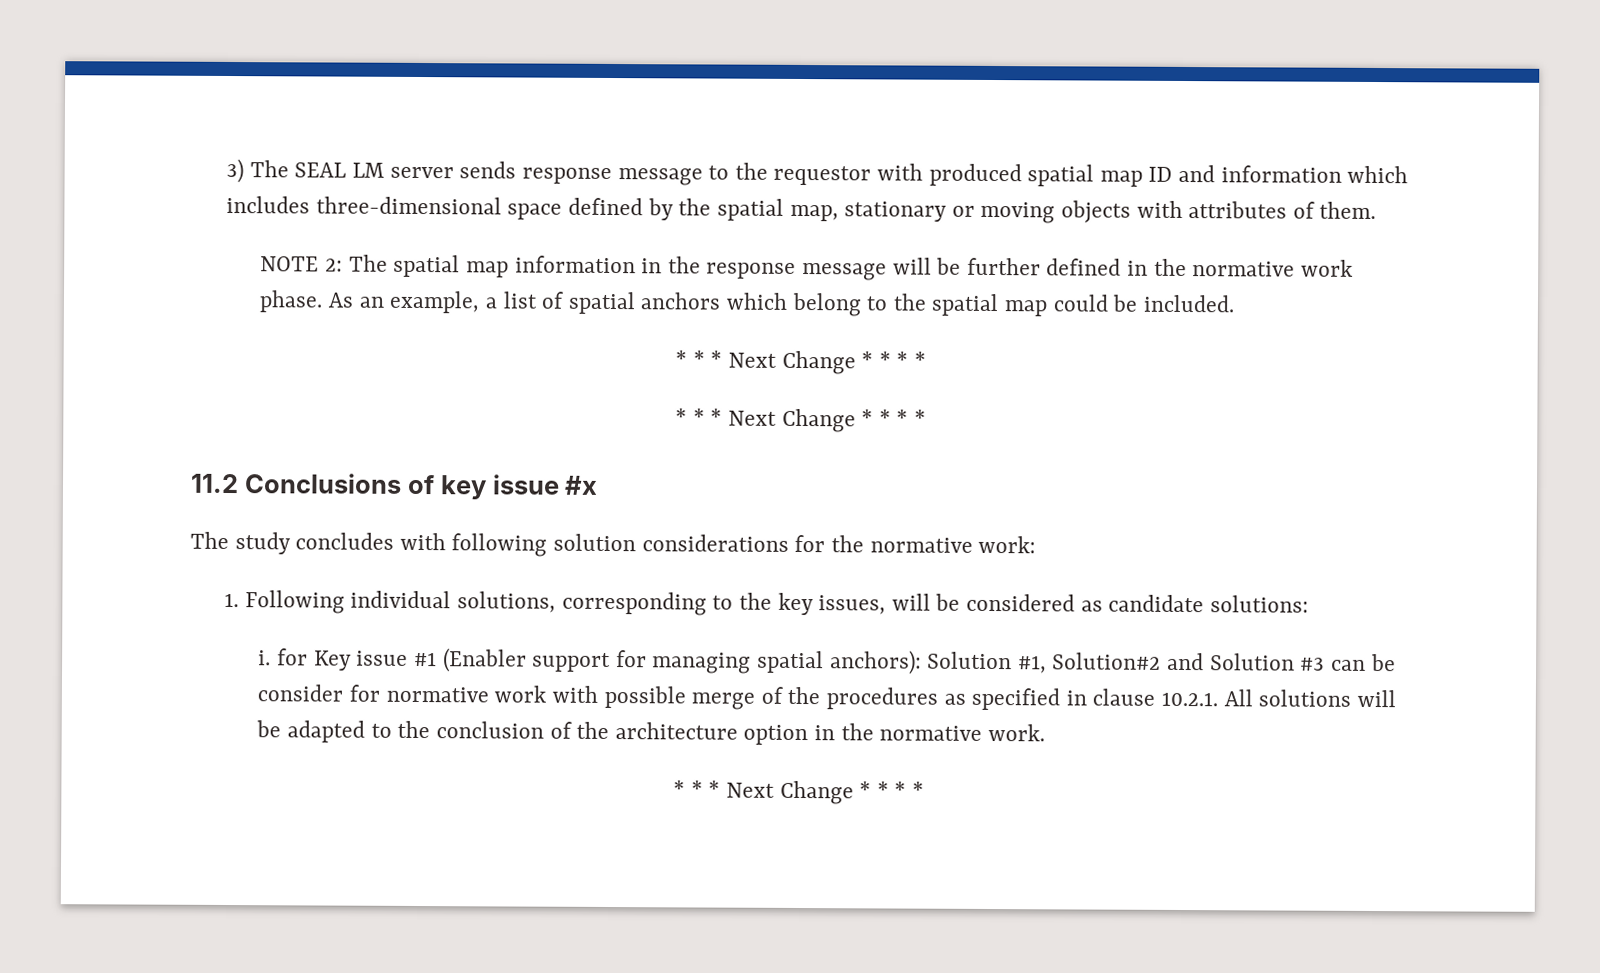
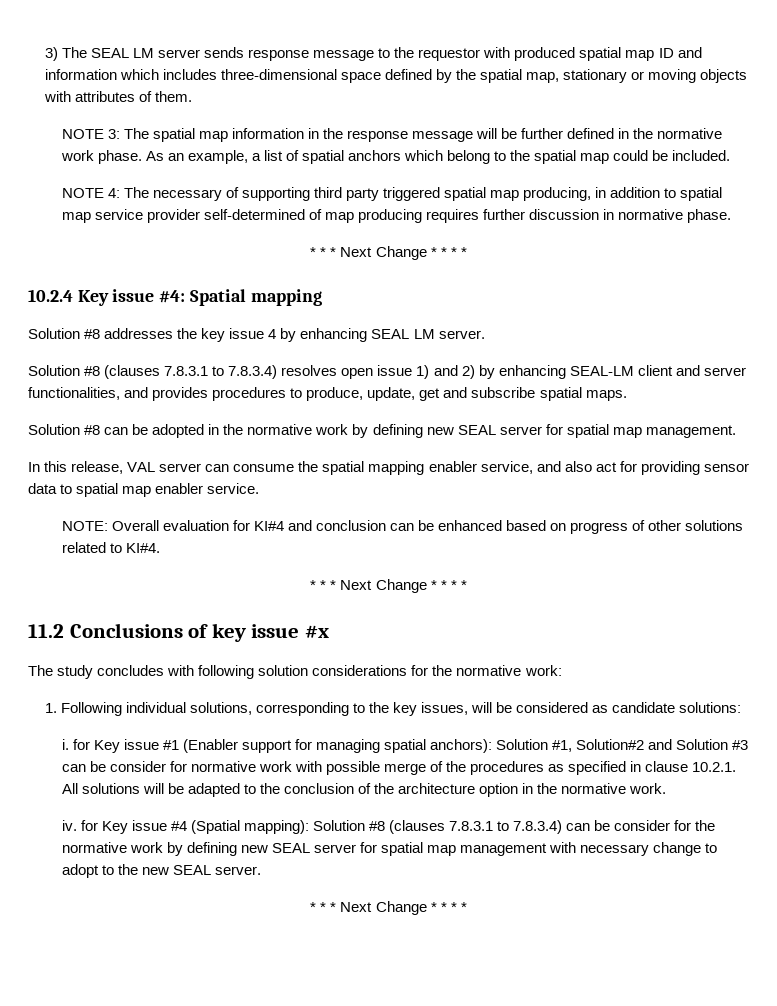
[325,258,344,272] 2: -> [107,129,120,139] 3:
[675,350,926,375] // * * * Next Change * * * * -> [61,187,723,201] [61,209,732,223] [310,246,467,260] [28,289,322,306] [28,328,485,342] [28,365,746,379] [28,387,627,401] [28,424,736,438] [28,461,749,475] [28,483,260,497] [61,520,744,534] [61,542,160,553] // NOTE 4: The necessary of supporting third party triggered spatial map producing, in addition to spatial map service provider self-determined of map producing requires further discussion in normative phase. // * * * Next Change * * * * // 10.2.4 Key issue #4: Spatial mapping // Solution #8 addresses the key issue 4 by enhancing SEAL LM server. // Solution #8 (clauses 7.8.3.1 to 7.8.3.4) resolves open issue 1) and 2) by enhancing SEAL-LM client and server functionalities, and provides procedures to produce, update, get and subscribe spatial maps. // Solution #8 can be adopted in the normative work by defining new SEAL server for spatial map management. // In this release, VAL server can consume the spatial mapping enabler service, and also act for providing sensor data to spatial map enabler service. // NOTE: Overall evaluation for KI#4 and conclusion can be enhanced based on progress of other solutions related to KI#4.
(1045, 732) none -> [61,820,716,834] [61,842,718,856] [61,864,261,878] // iv. for Key issue #4 (Spatial mapping): Solution #8 (clauses 7.8.3.1 to 7.8.3.4) can be consider for the normative work by defining new SEAL server for spatial map management with necessary change to adopt to the new SEAL server.

